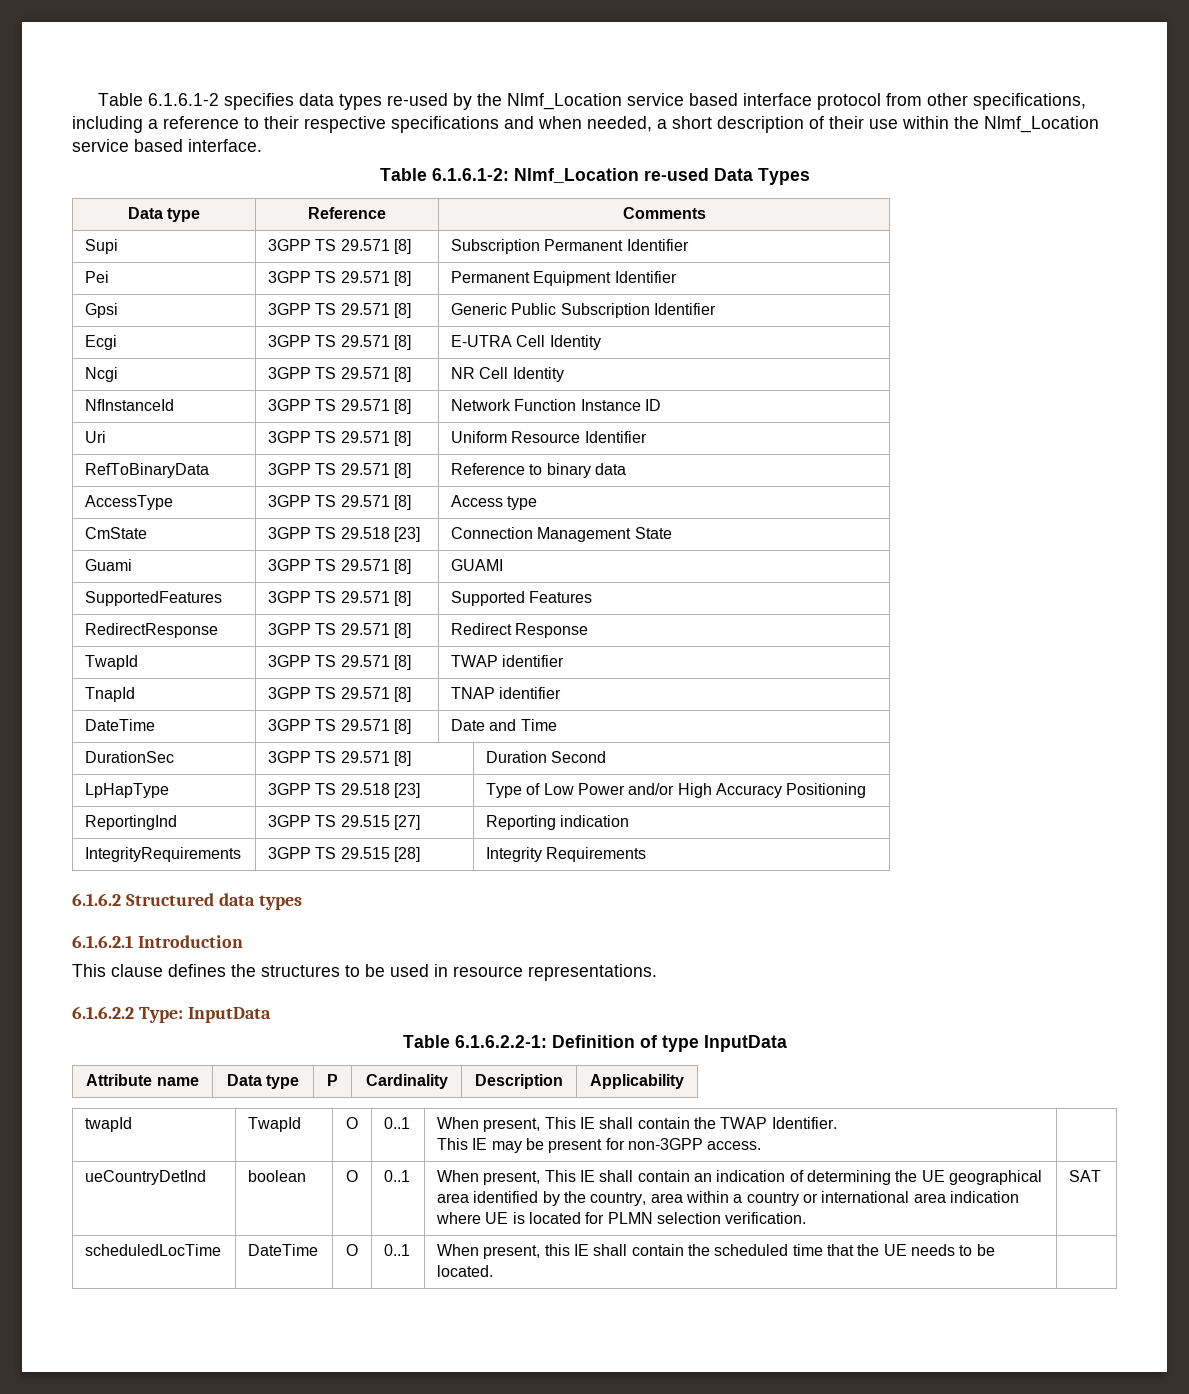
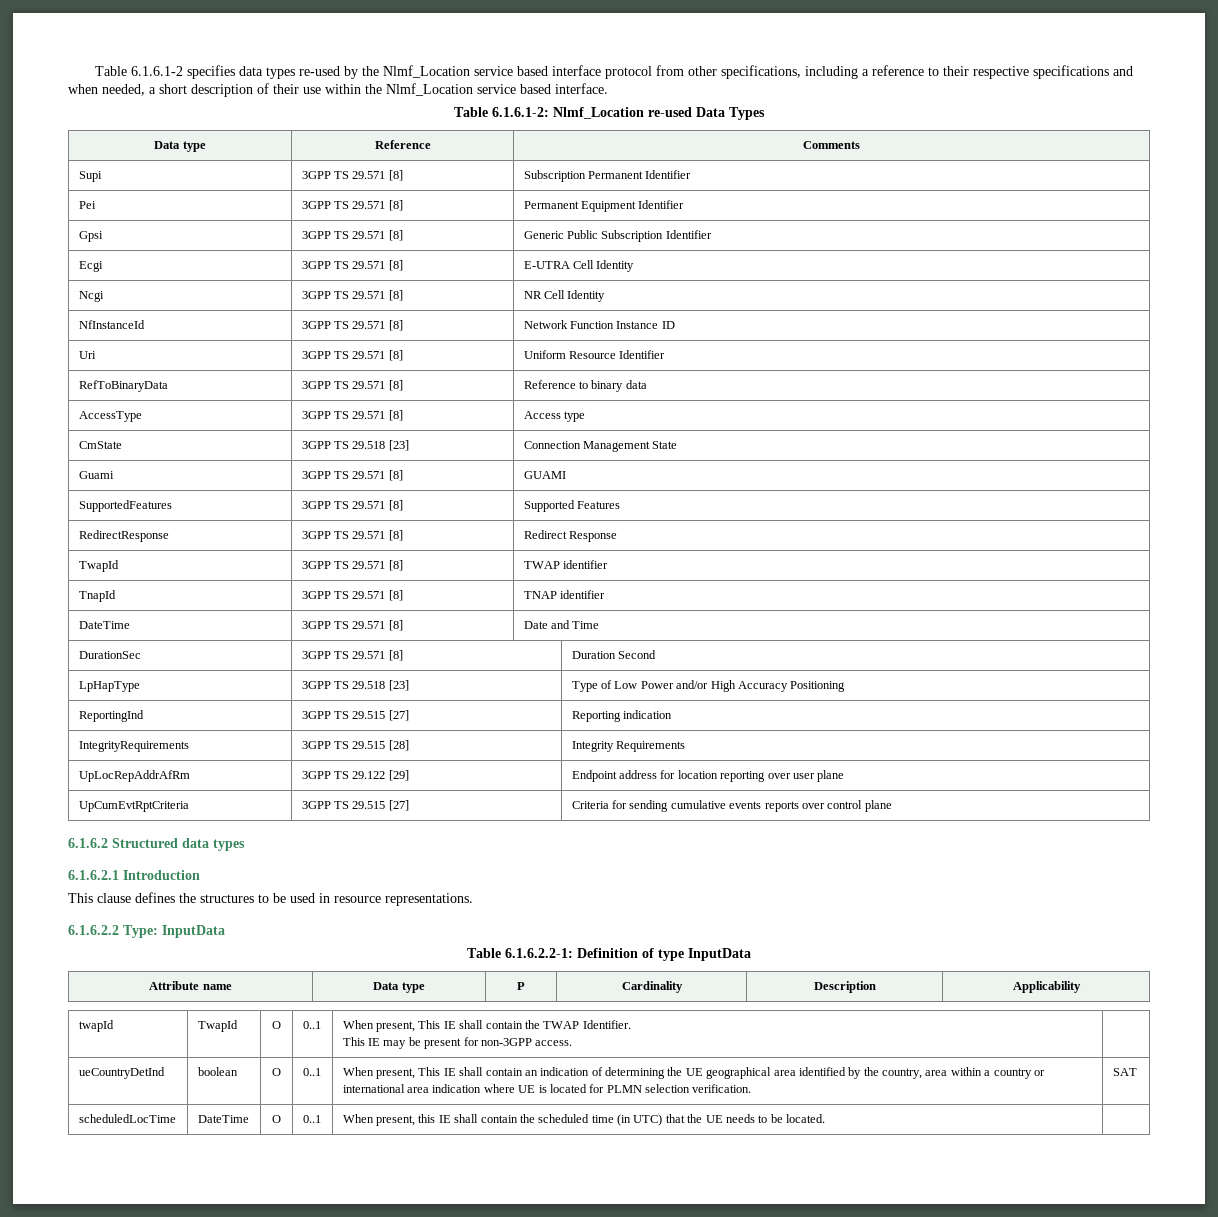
(647, 854) none -> [78,770,190,782] [301,770,409,781] [571,770,845,782] [78,801,189,812] [301,800,409,811] [571,800,892,812] // UpLocRepAddrAfRm | 3GPP TS 29.122 [29] | Endpoint address for location reporting over user plane // UpCumEvtRptCriteria | 3GPP TS 29.515 [27] | Criteria for sending cumulative events reports over control plane
(823, 1250) none -> [617,1114,663,1126] (in UTC)

